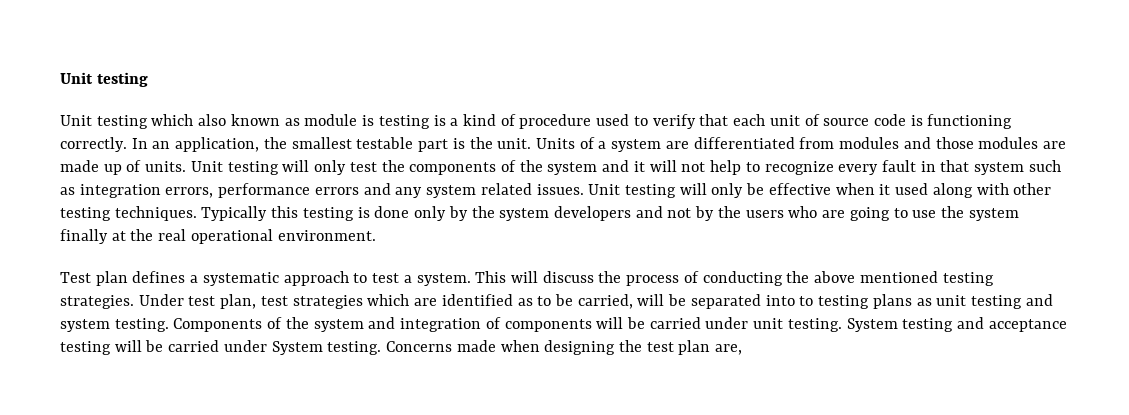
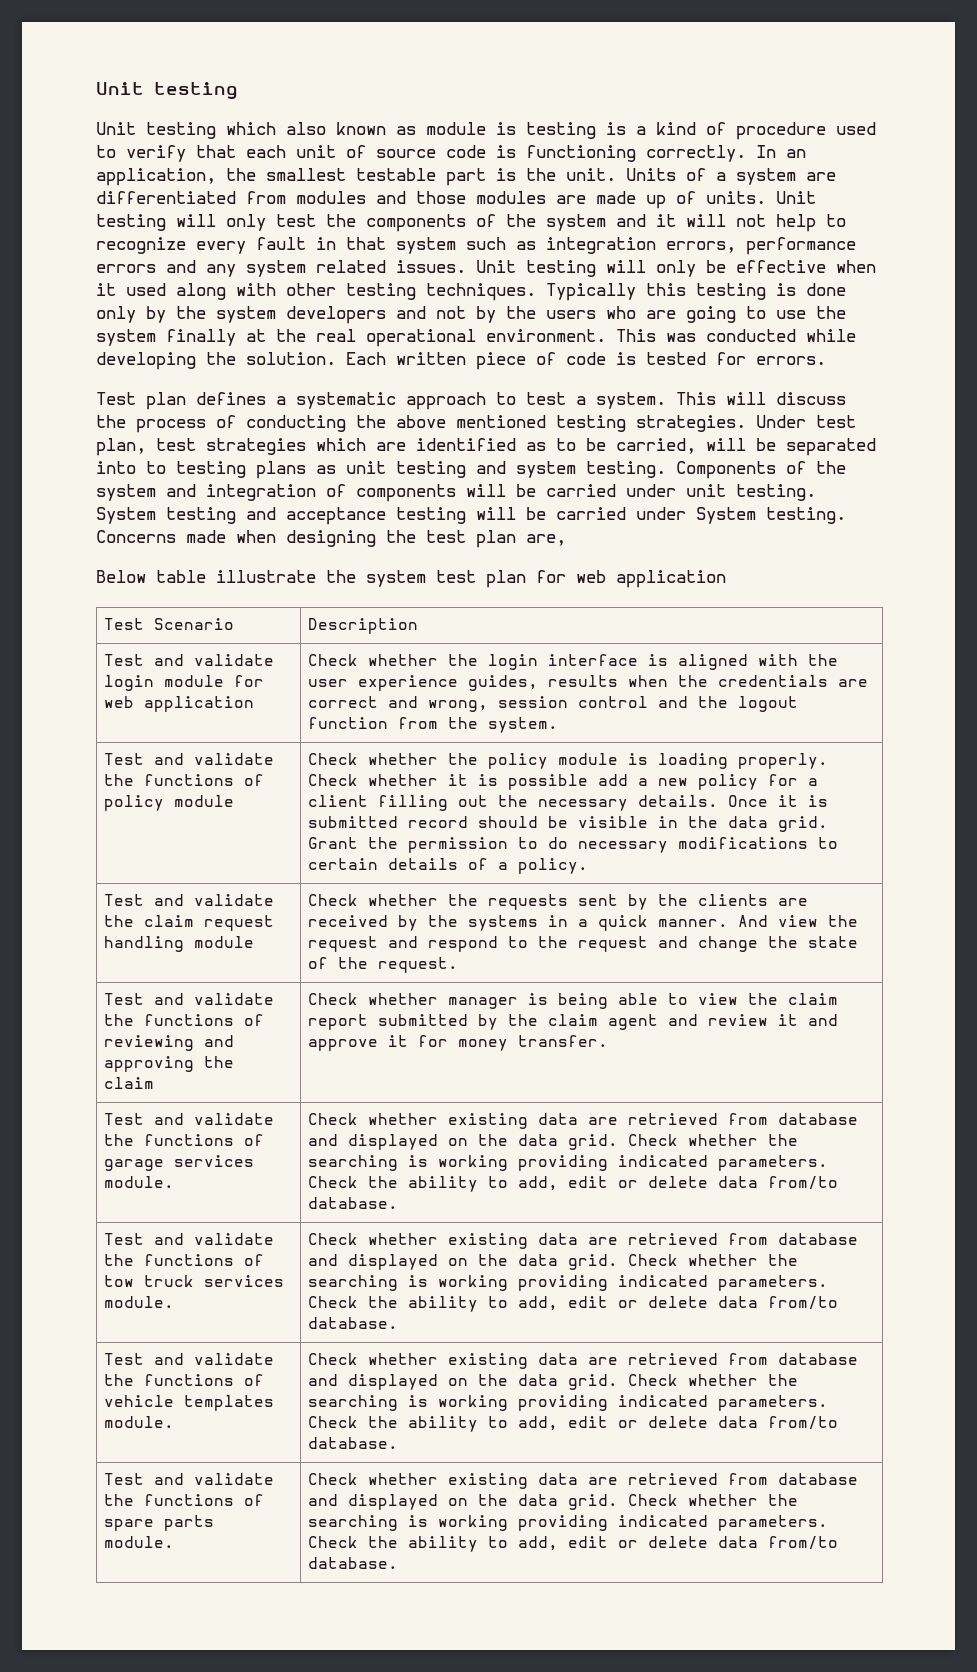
(376, 235) none -> [616,329,856,342] [96,352,826,370] This was conducted while developing the solution. Each written piece of code is tested for errors.
(743, 349) none -> [96,570,726,588] [104,618,235,630] [308,618,419,634] [104,654,275,666] [104,675,265,691] [104,696,255,712] [308,654,839,670] [308,675,869,691] [308,696,799,712] [308,717,559,733] [104,753,275,765] [104,774,265,786] [104,795,235,811] [308,753,829,769] [308,774,819,790] [308,795,829,811] [308,816,829,832] [308,837,839,853] [308,858,589,874] [104,894,275,906] [104,915,275,931] [104,936,255,952] [308,894,809,910] [308,915,859,931] [308,936,859,952] [308,957,459,973] [104,993,275,1005] [104,1014,265,1026] [104,1035,235,1051] [104,1056,235,1072] [104,1077,155,1089] [308,993,839,1009] [308,1014,839,1030] [308,1035,609,1051] [104,1113,275,1125] [104,1134,265,1146] [104,1155,255,1171] [104,1176,175,1188] [308,1113,859,1129] [308,1134,799,1150] [308,1155,829,1171] [308,1176,839,1192] [308,1197,399,1209] [104,1233,275,1245] [104,1254,265,1266] [104,1275,285,1287] [104,1296,175,1308] [308,1233,859,1249] [308,1254,799,1270] [308,1275,829,1291] [308,1296,839,1312] [308,1317,399,1329] [104,1353,275,1365] [104,1374,265,1386] [104,1395,275,1411] [104,1416,175,1428] [308,1353,859,1369] [308,1374,799,1390] [308,1395,829,1411] [308,1416,839,1432] [308,1437,399,1449] [104,1473,275,1485] [104,1494,265,1506] [104,1515,215,1531] [104,1536,175,1548] [308,1473,859,1489] [308,1494,799,1510] [308,1515,829,1531] [308,1536,839,1552] [308,1557,399,1569] // Below table illustrate the system test plan for web application // Test Scenario | Description // Test and validate login module for web application | Check whether the login interface is aligned with the user experience guides, results when the credentials are correct and wrong, session control and the logout function from the system. // Test and validate the functions of policy module | Check whether the policy module is loading properly. Check whether it is possible add a new policy for a client filling out the necessary details. Once it is submitted record should be visible in the data grid. Grant the permission to do necessary modifications to certain details of a policy. // Test and validate the claim request handling module | Check whether the requests sent by the clients are received by the systems in a quick manner. And view the request and respond to the request and change the state of the request. // Test and validate the functions of reviewing and approving the claim | Check whether manager is being able to view the claim report submitted by the claim agent and review it and approve it for money transfer. // Test and validate the functions of garage services module. | Check whether existing data are retrieved from database and displayed on the data grid. Check whether the searching is working providing indicated parameters. Check the ability to add, edit or delete data from/to database. // Test and validate the functions of tow truck services module. | Check whether existing data are retrieved from database and displayed on the data grid. Check whether the searching is working providing indicated parameters. Check the ability to add, edit or delete data from/to database. // Test and validate the functions of vehicle templates module. | Check whether existing data are retrieved from database and displayed on the data grid. Check whether the searching is working providing indicated parameters. Check the ability to add, edit or delete data from/to database. // Test and validate the functions of spare parts module. | Check whether existing data are retrieved from database and displayed on the data grid. Check whether the searching is working providing indicated parameters. Check the ability to add, edit or delete data from/to database.

